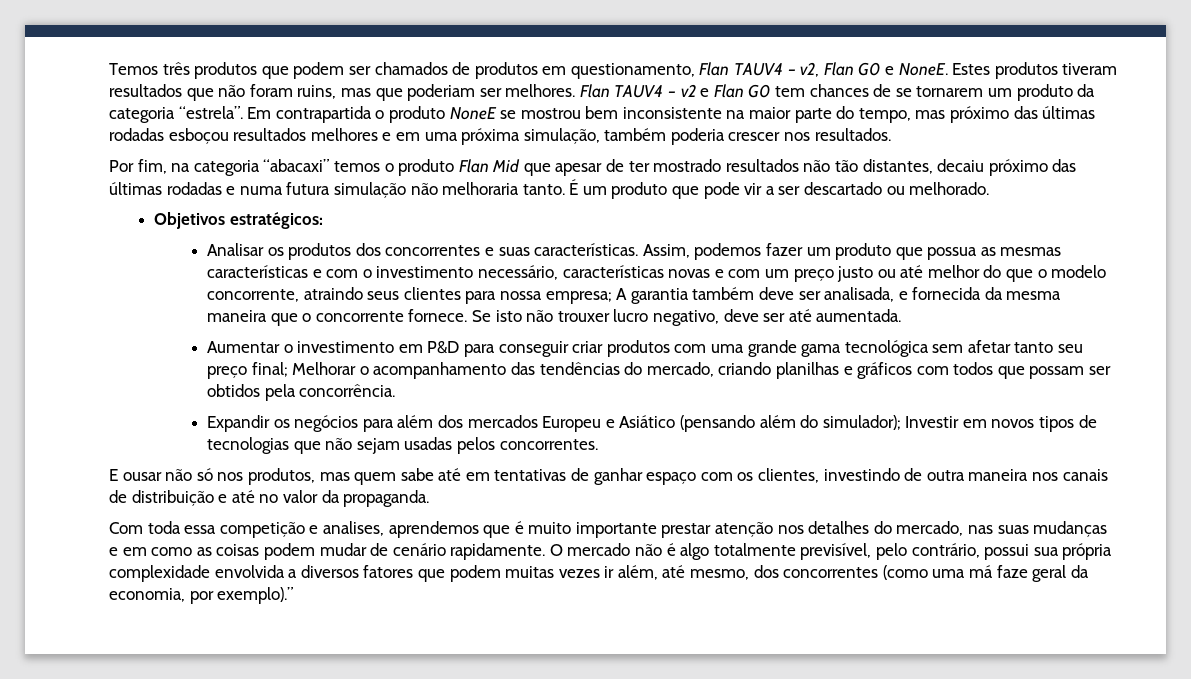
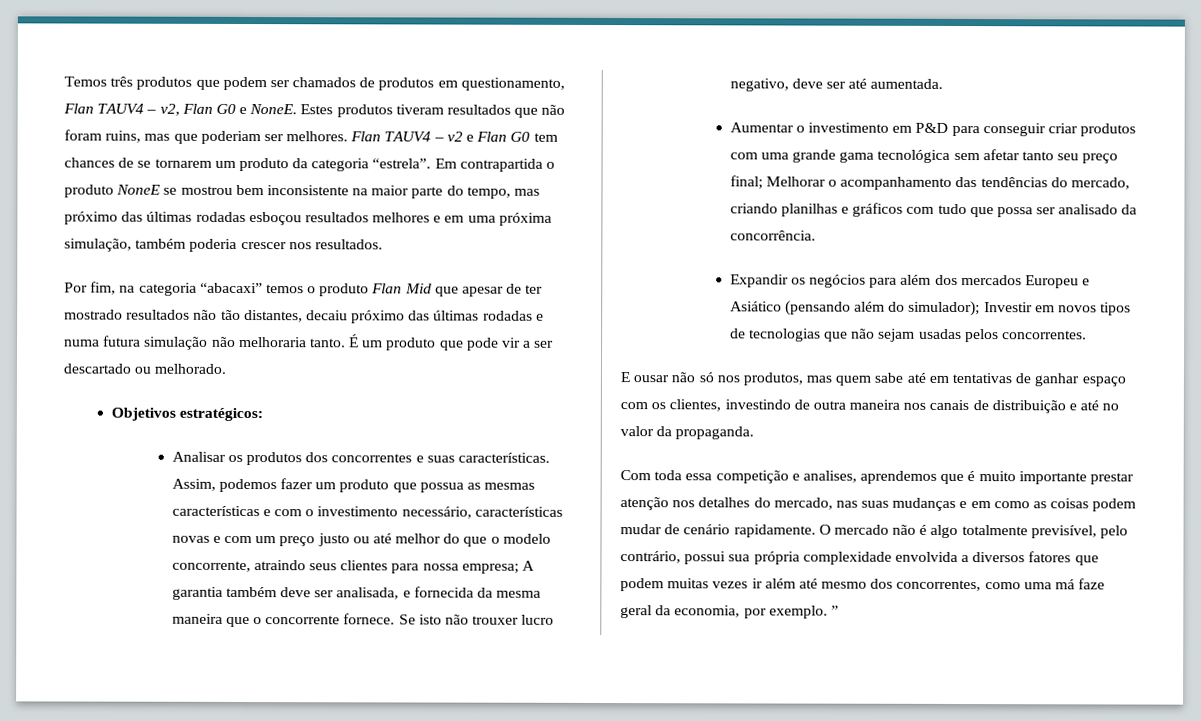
[953,362,1112,379] [207,384,296,401] todos que possam ser obtidos pela -> [937,203,1138,218] tudo que possa ser analisado da
[617,565,928,580] além, até mesmo, dos concorrentes (como -> [764,578,1021,592] além até mesmo dos concorrentes, como
[217,587,294,604] exemplo).” -> [768,605,839,619] exemplo. ”

